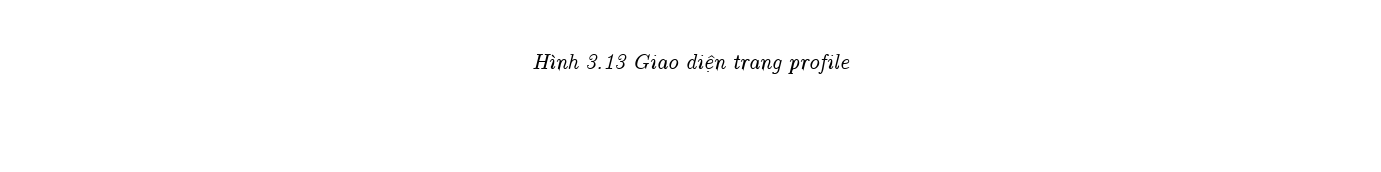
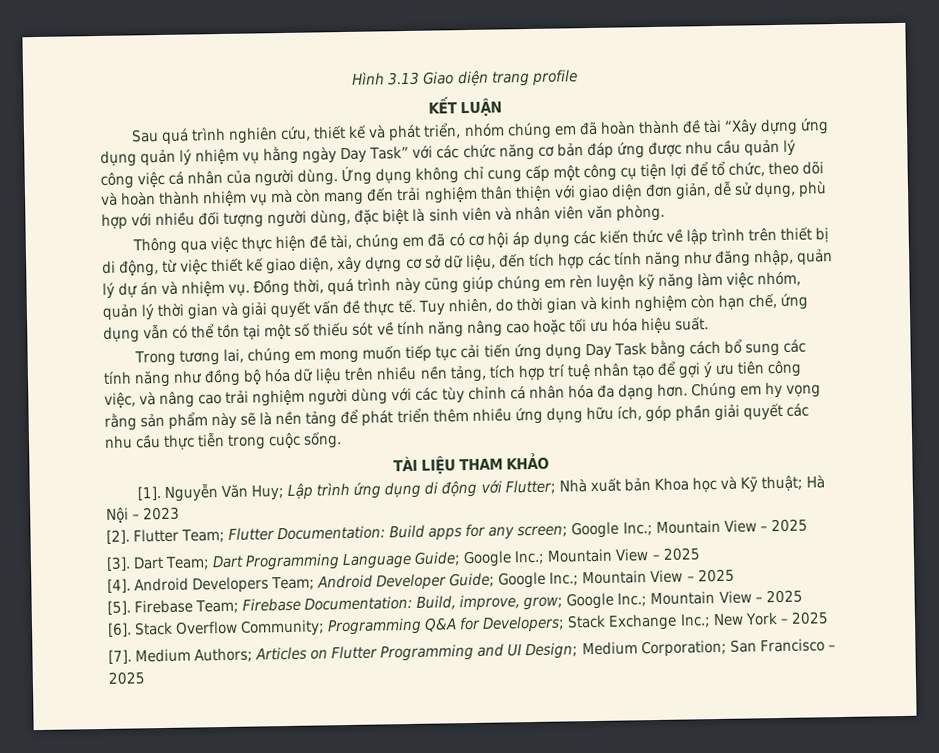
(850, 64) none -> [427,96,503,118] [131,118,830,145] [100,138,797,167] [100,160,825,189] [100,180,828,207] [101,204,665,230] [132,226,830,255] [102,248,834,277] [102,271,802,299] [102,292,809,321] [103,316,709,343] [134,338,806,367] [103,360,803,388] [104,381,822,409] [104,402,810,431] [104,431,343,450] [392,452,550,475] [137,475,826,502] [106,506,181,523] [106,518,808,544] [106,547,701,571] [107,568,735,594] [107,589,803,615] [107,611,829,637] [108,638,836,664] [108,671,145,685] // KẾT LUẬN // Sau quá trình nghiên cứu, thiết kế và phát triển, nhóm chúng em đã hoàn thành đề tài “Xây dựng ứng dụng quản lý nhiệm vụ hằng ngày Day Task” với các chức năng cơ bản đáp ứng được nhu cầu quản lý công việc cá nhân của người dùng. Ứng dụng không chỉ cung cấp một công cụ tiện lợi để tổ chức, theo dõi và hoàn thành nhiệm vụ mà còn mang đến trải nghiệm thân thiện với giao diện đơn giản, dễ sử dụng, phù hợp với nhiều đối tượng người dùng, đặc biệt là sinh viên và nhân viên văn phòng. // Thông qua việc thực hiện đề tài, chúng em đã có cơ hội áp dụng các kiến thức về lập trình trên thiết bị di động, từ việc thiết kế giao diện, xây dựng cơ sở dữ liệu, đến tích hợp các tính năng như đăng nhập, quản lý dự án và nhiệm vụ. Đồng thời, quá trình này cũng giúp chúng em rèn luyện kỹ năng làm việc nhóm, quản lý thời gian và giải quyết vấn đề thực tế. Tuy nhiên, do thời gian và kinh nghiệm còn hạn chế, ứng dụng vẫn có thể tồn tại một số thiếu sót về tính năng nâng cao hoặc tối ưu hóa hiệu suất. // Trong tương lai, chúng em mong muốn tiếp tục cải tiến ứng dụng Day Task bằng cách bổ sung các tính năng như đồng bộ hóa dữ liệu trên nhiều nền tảng, tích hợp trí tuệ nhân tạo để gợi ý ưu tiên công việc, và nâng cao trải nghiệm người dùng với các tùy chỉnh cá nhân hóa đa dạng hơn. Chúng em hy vọng rằng sản phẩm này sẽ là nền tảng để phát triển thêm nhiều ứng dụng hữu ích, góp phần giải quyết các nhu cầu thực tiễn trong cuộc sống. // TÀI LIỆU THAM KHẢO // [1]. Nguyễn Văn Huy; Lập trình ứng dụng di động với Flutter; Nhà xuất bản Khoa học và Kỹ thuật; Hà Nội – 2023 // [2]. Flutter Team; Flutter Documentation: Build apps for any screen; Google Inc.; Mountain View – 2025 // [3]. Dart Team; Dart Programming Language Guide; Google Inc.; Mountain View – 2025 // [4]. Android Developers Team; Android Developer Guide; Google Inc.; Mountain View – 2025 // [5]. Firebase Team; Firebase Documentation: Build, improve, grow; Google Inc.; Mountain View – 2025 // [6]. Stack Overflow Community; Programming Q&A for Developers; Stack Exchange Inc.; New York – 2025 // [7]. Medium Authors; Articles on Flutter Programming and UI Design; Medium Corporation; San Francisco – 2025

